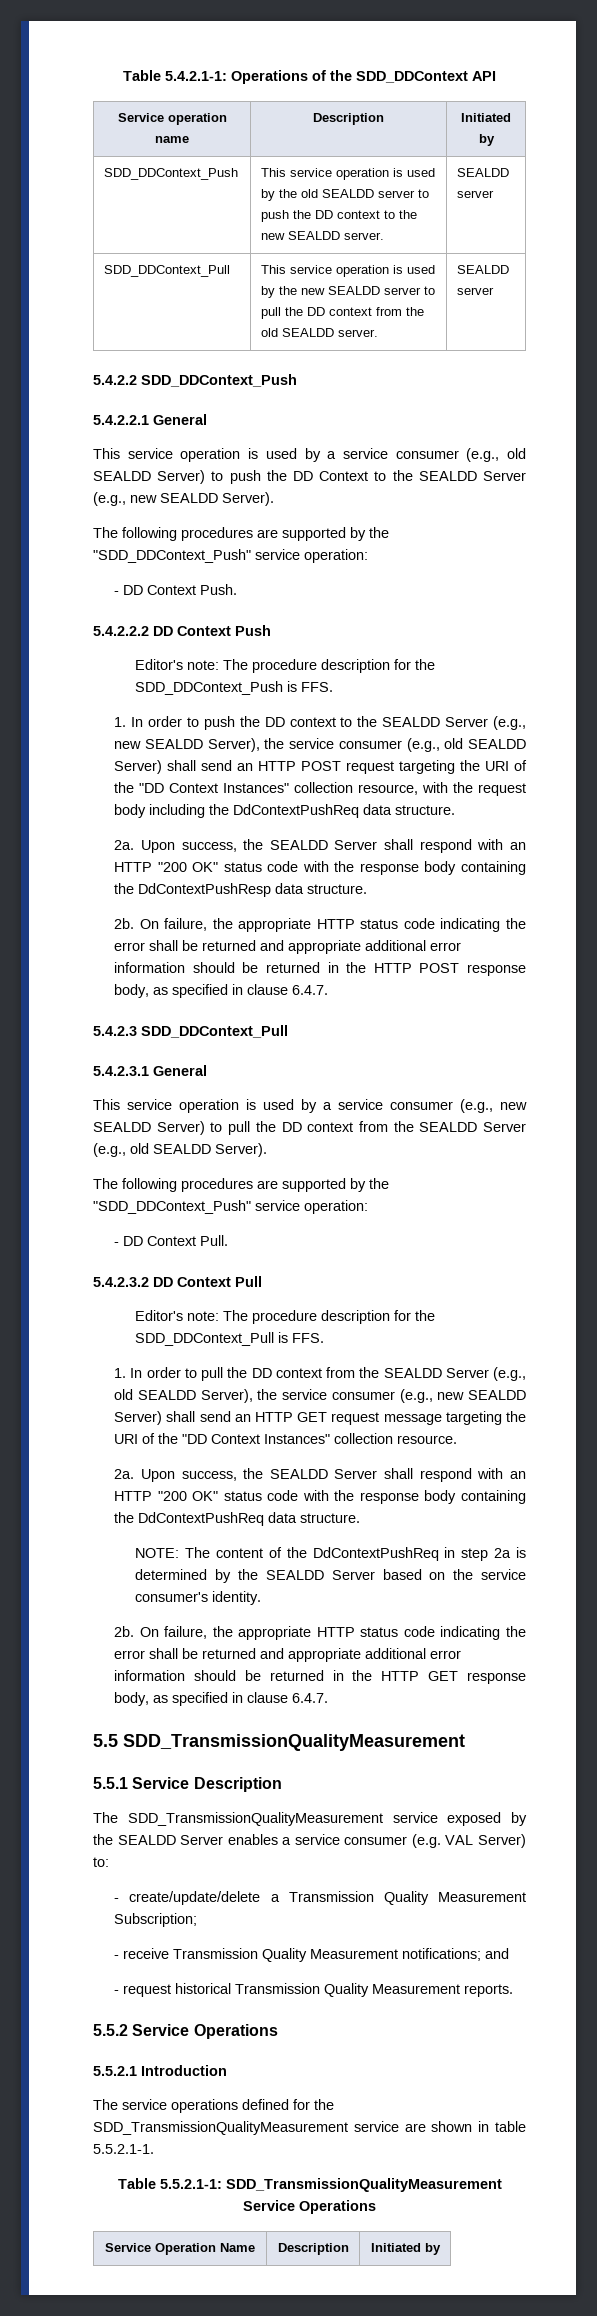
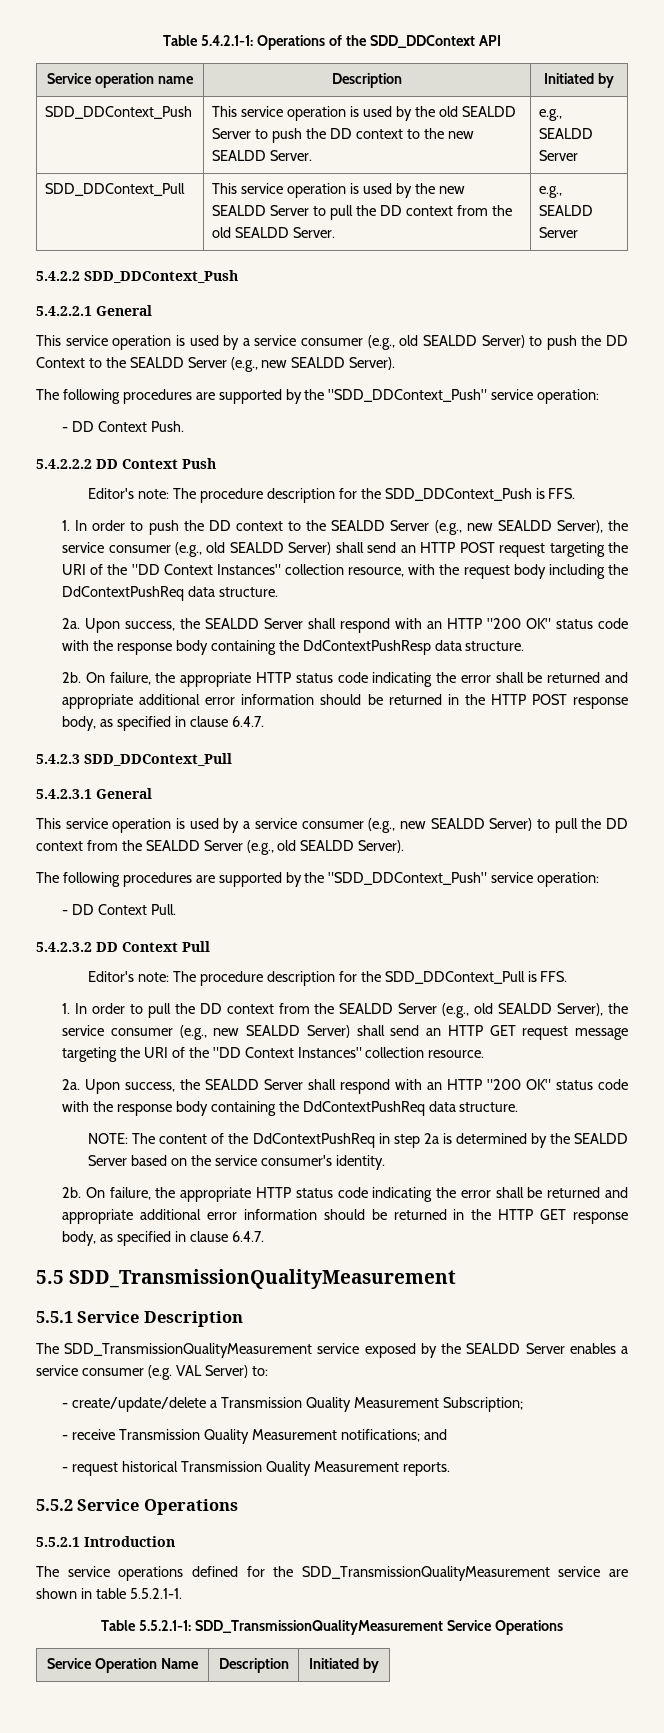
[377,190,415,198] server -> [212,128,252,139] Server
[343,232,384,240] [456,168,509,177] [456,190,494,198] server. | SEALDD server -> [270,150,313,161] [539,109,563,121] [539,128,594,139] [539,150,579,161] Server. | e.g., SEALDD Server
[383,287,421,295] server -> [270,205,310,216] Server
[337,329,378,337] [456,265,509,274] [456,287,494,295] server. | SEALDD server -> [293,227,336,238] [539,186,563,198] [539,205,594,216] [539,227,579,238] Server. | e.g., SEALDD Server

